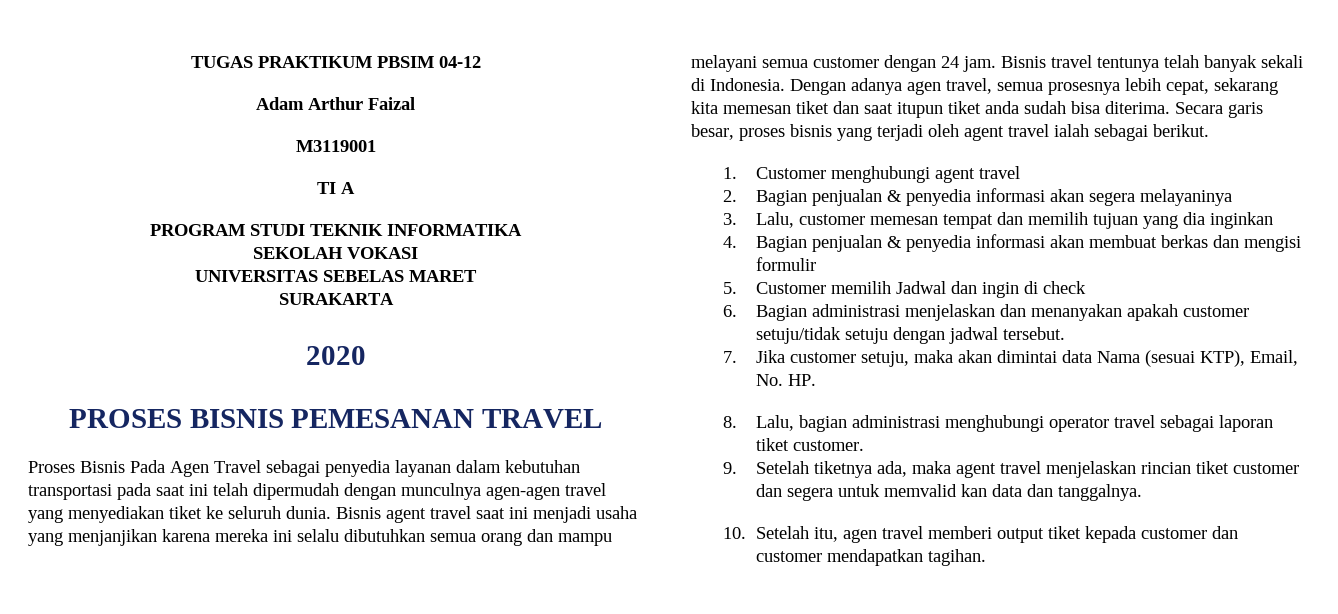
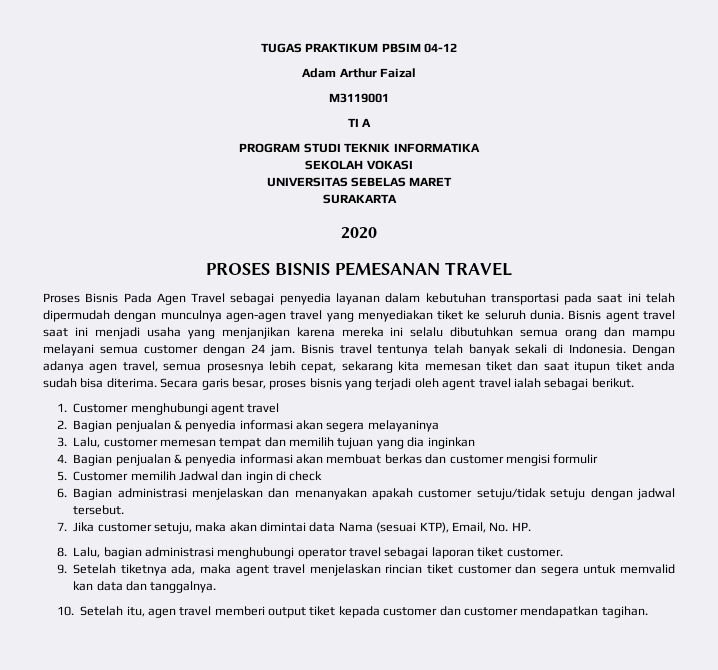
(1239, 241) none -> [449,455,504,464] customer

